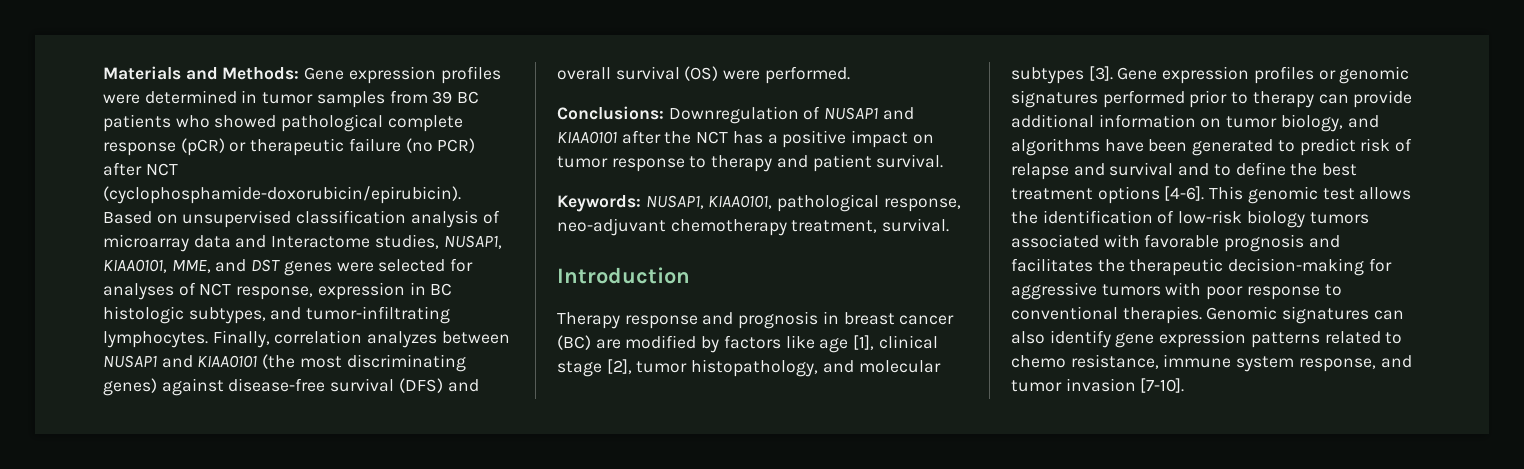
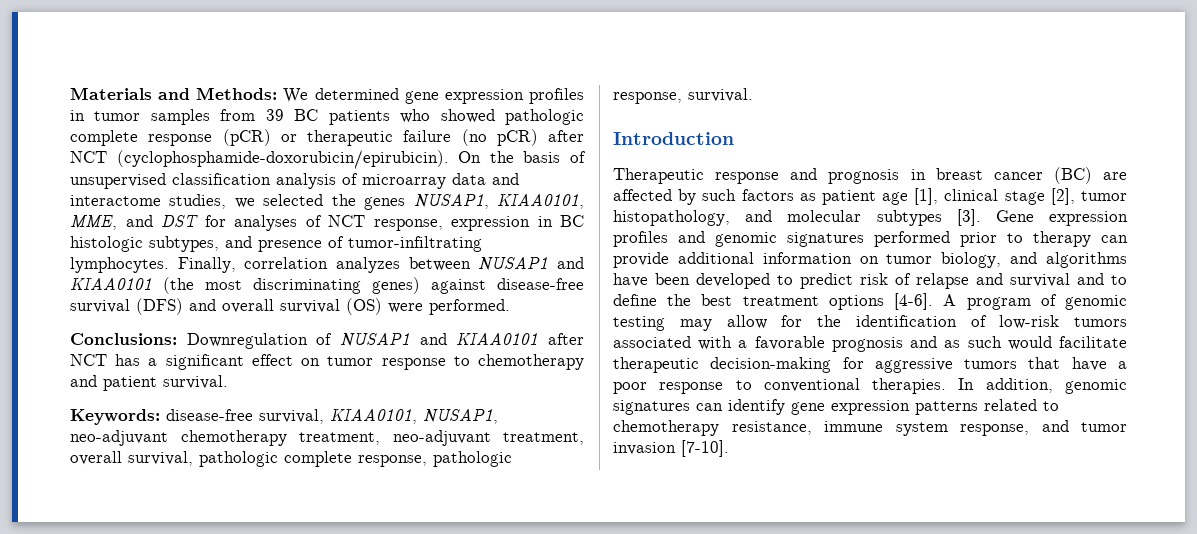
[304,66,501,84] [103,90,237,104] Gene expression profiles were determined -> [283,88,584,104] We determined gene expression profiles
[281,114,384,132] pathological -> [505,109,584,125] pathologic
[437,138,476,153] PCR) -> [496,129,538,146] pCR)
[103,211,178,224] Based on -> [458,151,587,163] On the basis of
[271,234,439,249] Interactome studies, -> [70,194,406,210] interactome studies, we selected the genes
[283,259,446,276] genes were selected -> (198, 221) none
(302, 313) none -> [258,236,344,252] presence of
[664,131,692,144] the -> (585, 339) none
[782,130,909,148] positive impact -> [165,354,293,370] significant effect
[711,155,773,172] therapy -> [478,354,584,370] chemotherapy
[645,194,961,212] [557,218,878,236] NUSAP1, KIAA0101, pathological response, neo-adjuvant chemotherapy treatment, -> [166,409,498,424] [70,430,584,446] [70,451,512,467] [613,92,682,104] disease-free survival, KIAA0101, NUSAP1, neo-adjuvant chemotherapy treatment, neo-adjuvant treatment, overall survival, pathologic complete response, pathologic response,
[557,312,620,329] Therapy -> [613,168,704,184] Therapeutic
[625,335,815,353] modified by factors like -> [613,189,876,205] affected by such factors as patient
[1318,70,1336,80] or -> [678,231,705,243] and
[1192,139,1274,156] generated -> [696,273,770,289] developed
[1209,186,1412,204] This genomic test allows -> [943,294,1127,310] [613,315,803,331] A program of genomic testing may allow for
[1246,210,1305,228] biology -> (1060, 322) none
(1140, 241) none -> [738,340,748,348] a
[1011,258,1125,272] facilitates the -> [944,336,1127,350] as such would facilitate
[1165,282,1202,296] with -> [1028,357,1127,371] that have a
[1206,306,1278,320] Genomic -> [958,378,1127,394] In addition, genomic
[1011,331,1045,344] also -> (723, 407) none
[1011,355,1066,368] chemo -> [613,420,719,436] chemotherapy

